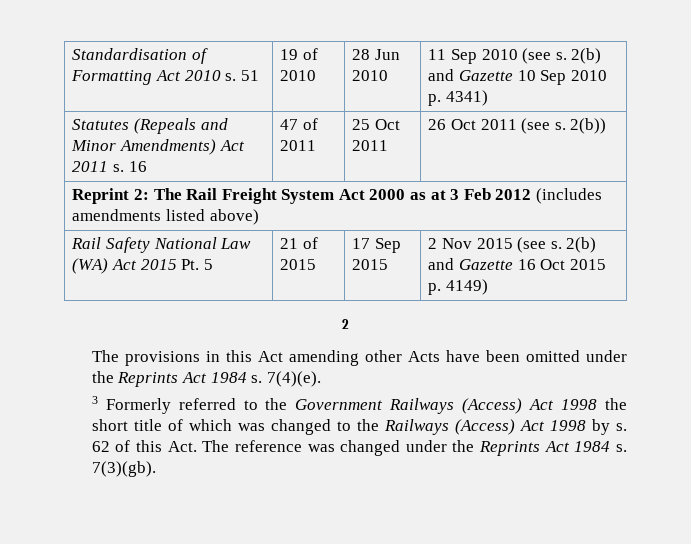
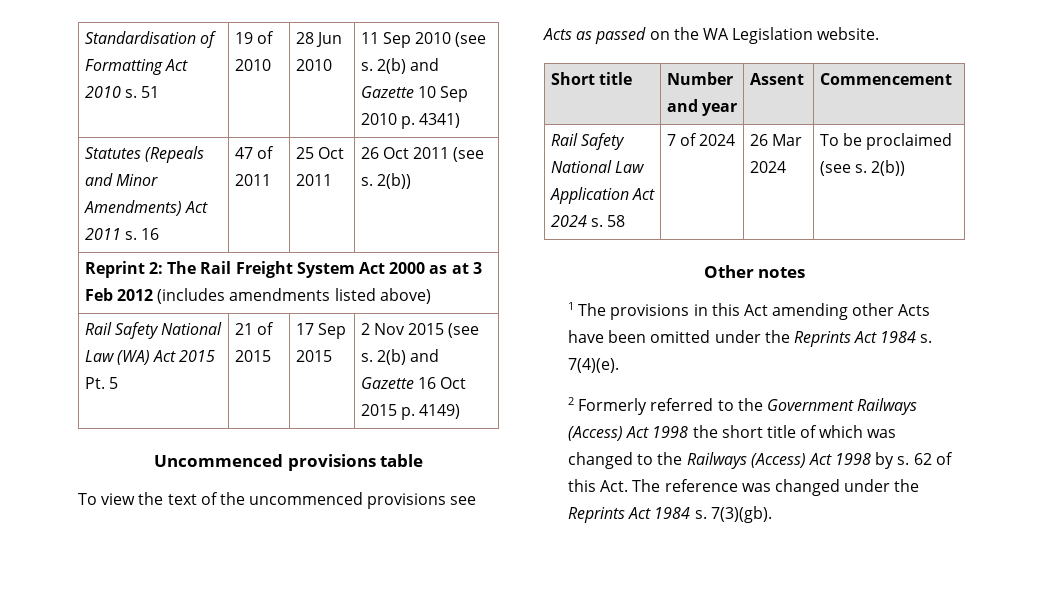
[342,319,349,329] 2 // -> [154,454,423,471] [78,492,477,509] [543,27,880,44] [550,72,633,85] [666,72,733,85] [666,99,738,116] [749,73,804,85] [819,73,952,85] [550,133,626,150] [550,160,646,173] [549,187,656,204] [550,215,626,227] [666,133,736,146] [749,134,803,146] [749,161,786,173] [819,133,953,150] [819,160,906,176] [703,265,806,278] [567,302,574,310] Uncommenced provisions table // To view the text of the uncommenced provisions see Acts as passed on the WA Legislation website. // Short title | Number and year | Assent | Commencement // Rail Safety National Law Application Act 2024 s. 58 | 7 of 2024 | 26 Mar 2024 | To be proclaimed (see s. 2(b)) // Other notes // 1
[91,396,98,404] 3 -> [567,397,574,405] 2

